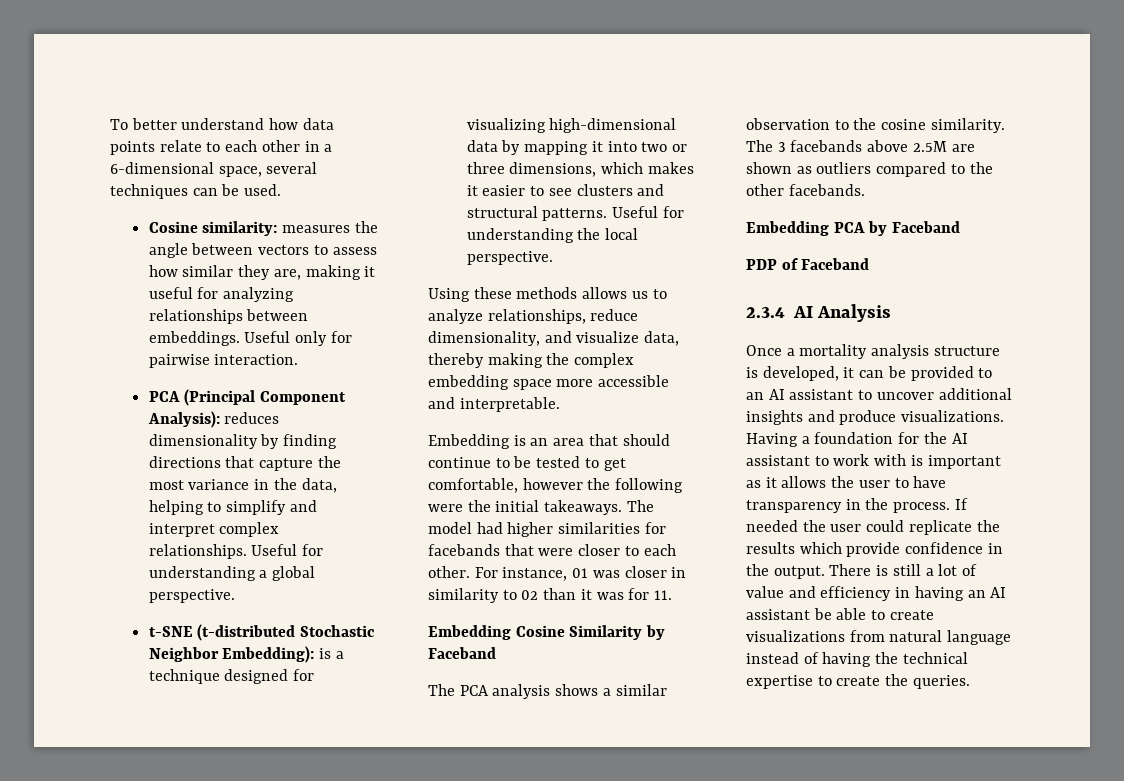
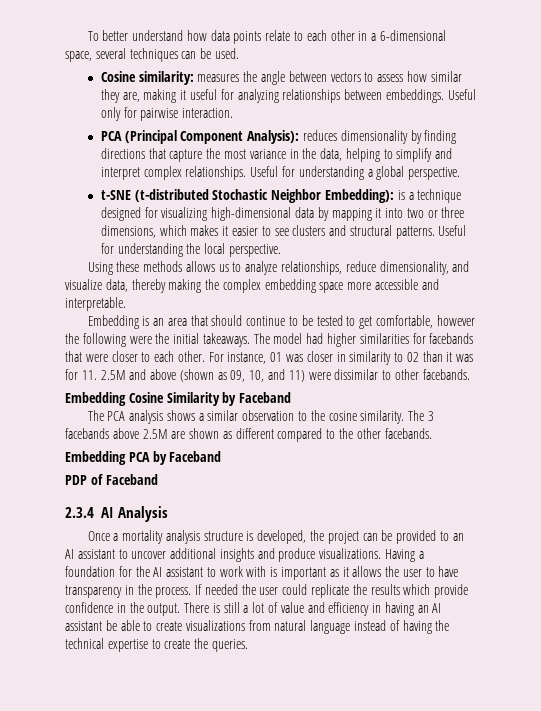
(673, 595) none -> [100,369,470,382] 2.5M and above (shown as 09, 10, and 11) were dissimilar to other facebands.
[816,162,872,174] outliers -> [235,428,274,439] different
[843,367,855,378] it -> [310,530,359,544] the project

